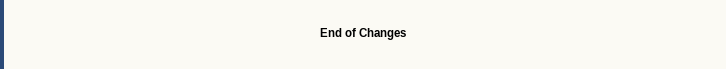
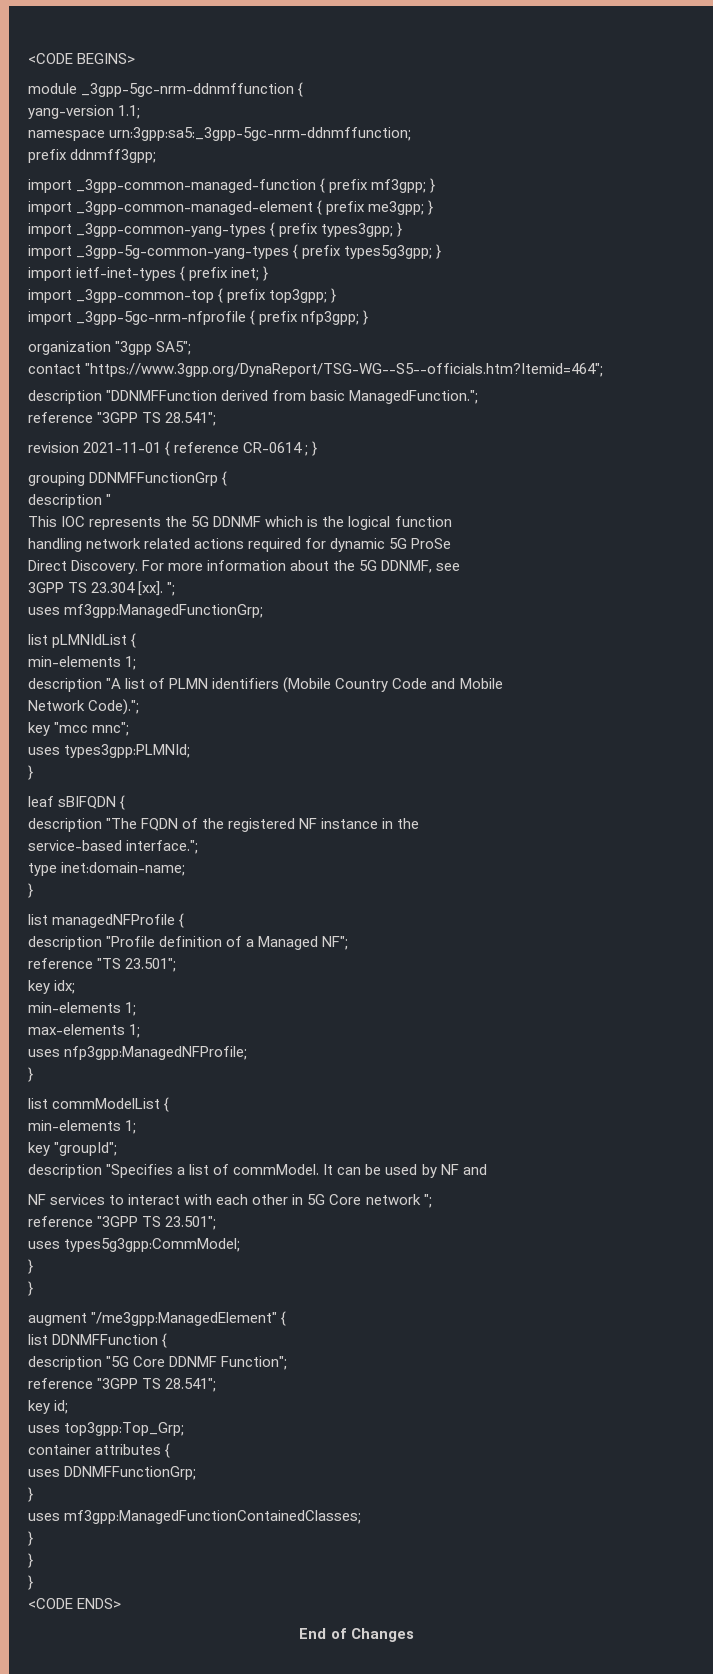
(319, 32) none -> [28,53,136,64] [28,82,304,97] [28,105,141,119] [28,127,412,141] [28,149,157,163] [28,178,436,193] [28,200,434,215] [28,222,403,237] [28,244,442,259] [28,266,269,281] [28,288,337,303] [28,310,369,325] [28,341,192,355] [28,363,604,377] [28,390,479,404] [28,412,217,426] [28,441,318,456] [28,471,228,486] [28,494,112,508] [28,516,452,530] [28,538,452,552] [28,560,461,574] [28,581,176,596] [28,604,264,618] [28,633,137,648] [28,656,137,670] [28,677,503,693] [28,699,140,715] [28,722,130,736] [28,744,191,758] [28,765,33,780] [28,795,126,810] [28,818,420,832] [28,840,199,854] [28,862,186,876] [28,883,33,898] [28,913,185,928] [28,936,349,950] [28,958,177,972] [28,980,76,994] [28,1002,137,1016] [28,1024,141,1038] [28,1046,248,1060] [28,1067,33,1082] [28,1097,170,1112] [28,1120,137,1134] [28,1142,118,1156] [28,1164,487,1178] [28,1194,432,1208] [28,1216,217,1230] [28,1238,241,1252] [28,1259,33,1274] [28,1281,33,1296] [28,1311,287,1326] [28,1333,168,1348] [28,1356,288,1370] [28,1378,217,1392] [28,1400,69,1414] [28,1422,185,1436] [28,1443,171,1458] [28,1466,197,1480] [28,1487,33,1502] [28,1510,362,1524] [28,1531,33,1546] [28,1553,33,1568] [28,1575,33,1590] [28,1598,122,1609] <CODE BEGINS> // module _3gpp-5gc-nrm-ddnmffunction { // yang-version 1.1; // namespace urn:3gpp:sa5:_3gpp-5gc-nrm-ddnmffunction; // prefix ddnmff3gpp; // import _3gpp-common-managed-function { prefix mf3gpp; } // import _3gpp-common-managed-element { prefix me3gpp; } // import _3gpp-common-yang-types { prefix types3gpp; } // import _3gpp-5g-common-yang-types { prefix types5g3gpp; } // import ietf-inet-types { prefix inet; } // import _3gpp-common-top { prefix top3gpp; } // import _3gpp-5gc-nrm-nfprofile { prefix nfp3gpp; } // organization "3gpp SA5"; // contact "https://www.3gpp.org/DynaReport/TSG-WG--S5--officials.htm?Itemid=464"; // description "DDNMFFunction derived from basic ManagedFunction."; // reference "3GPP TS 28.541"; // revision 2021-11-01 { reference CR-0614 ; } // grouping DDNMFFunctionGrp { // description " // This IOC represents the 5G DDNMF which is the logical function // handling network related actions required for dynamic 5G ProSe // Direct Discovery. For more information about the 5G DDNMF, see // 3GPP TS 23.304 [xx]. "; // uses mf3gpp:ManagedFunctionGrp; // list pLMNIdList { // min-elements 1; // description "A list of PLMN identifiers (Mobile Country Code and Mobile // Network Code)."; // key "mcc mnc"; // uses types3gpp:PLMNId; // } // leaf sBIFQDN { // description "The FQDN of the registered NF instance in the // service-based interface."; // type inet:domain-name; // } // list managedNFProfile { // description "Profile definition of a Managed NF"; // reference "TS 23.501"; // key idx; // min-elements 1; // max-elements 1; // uses nfp3gpp:ManagedNFProfile; // } // list commModelList { // min-elements 1; // key "groupId"; // description "Specifies a list of commModel. It can be used by NF and // NF services to interact with each other in 5G Core network "; // reference "3GPP TS 23.501"; // uses types5g3gpp:CommModel; // } // } // augment "/me3gpp:ManagedElement" { // list DDNMFFunction { // description "5G Core DDNMF Function"; // reference "3GPP TS 28.541"; // key id; // uses top3gpp:Top_Grp; // container attributes { // uses DDNMFFunctionGrp; // } // uses mf3gpp:ManagedFunctionContainedClasses; // } // } // } // <CODE ENDS> //

